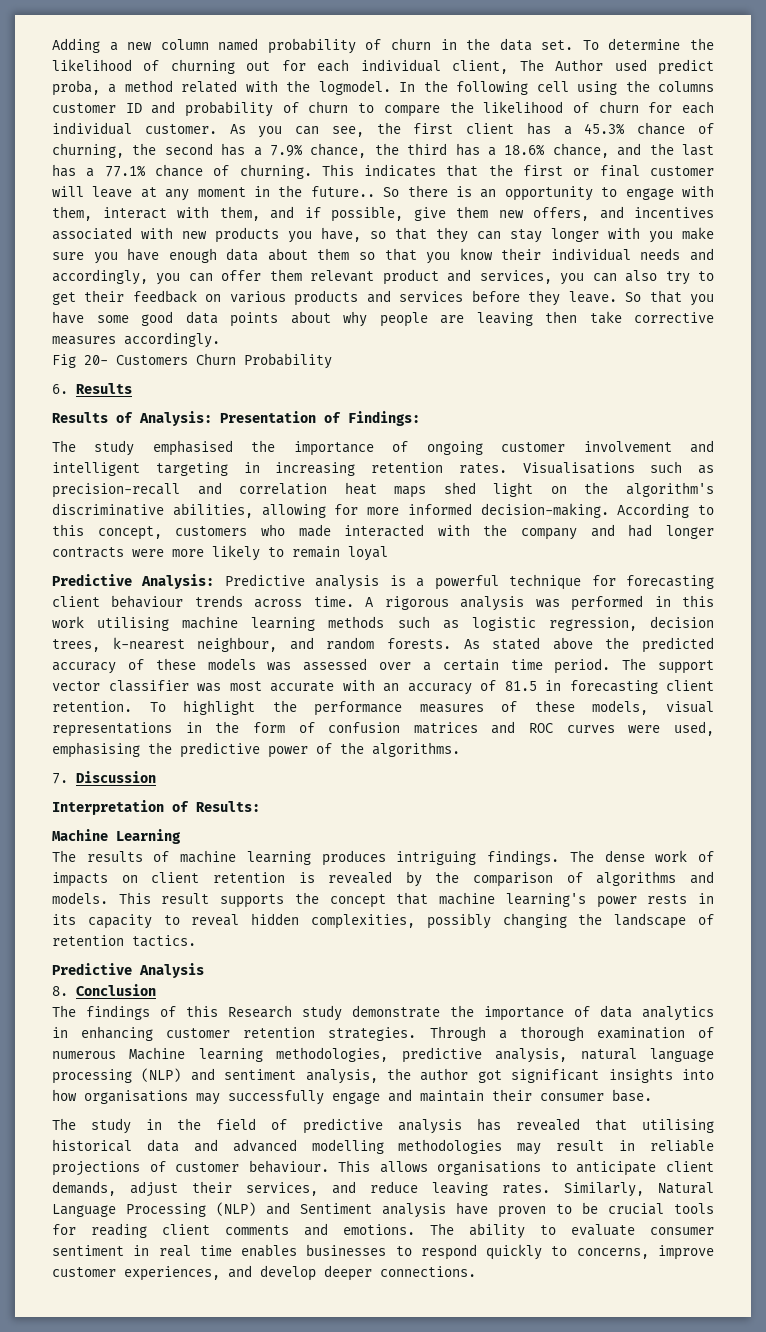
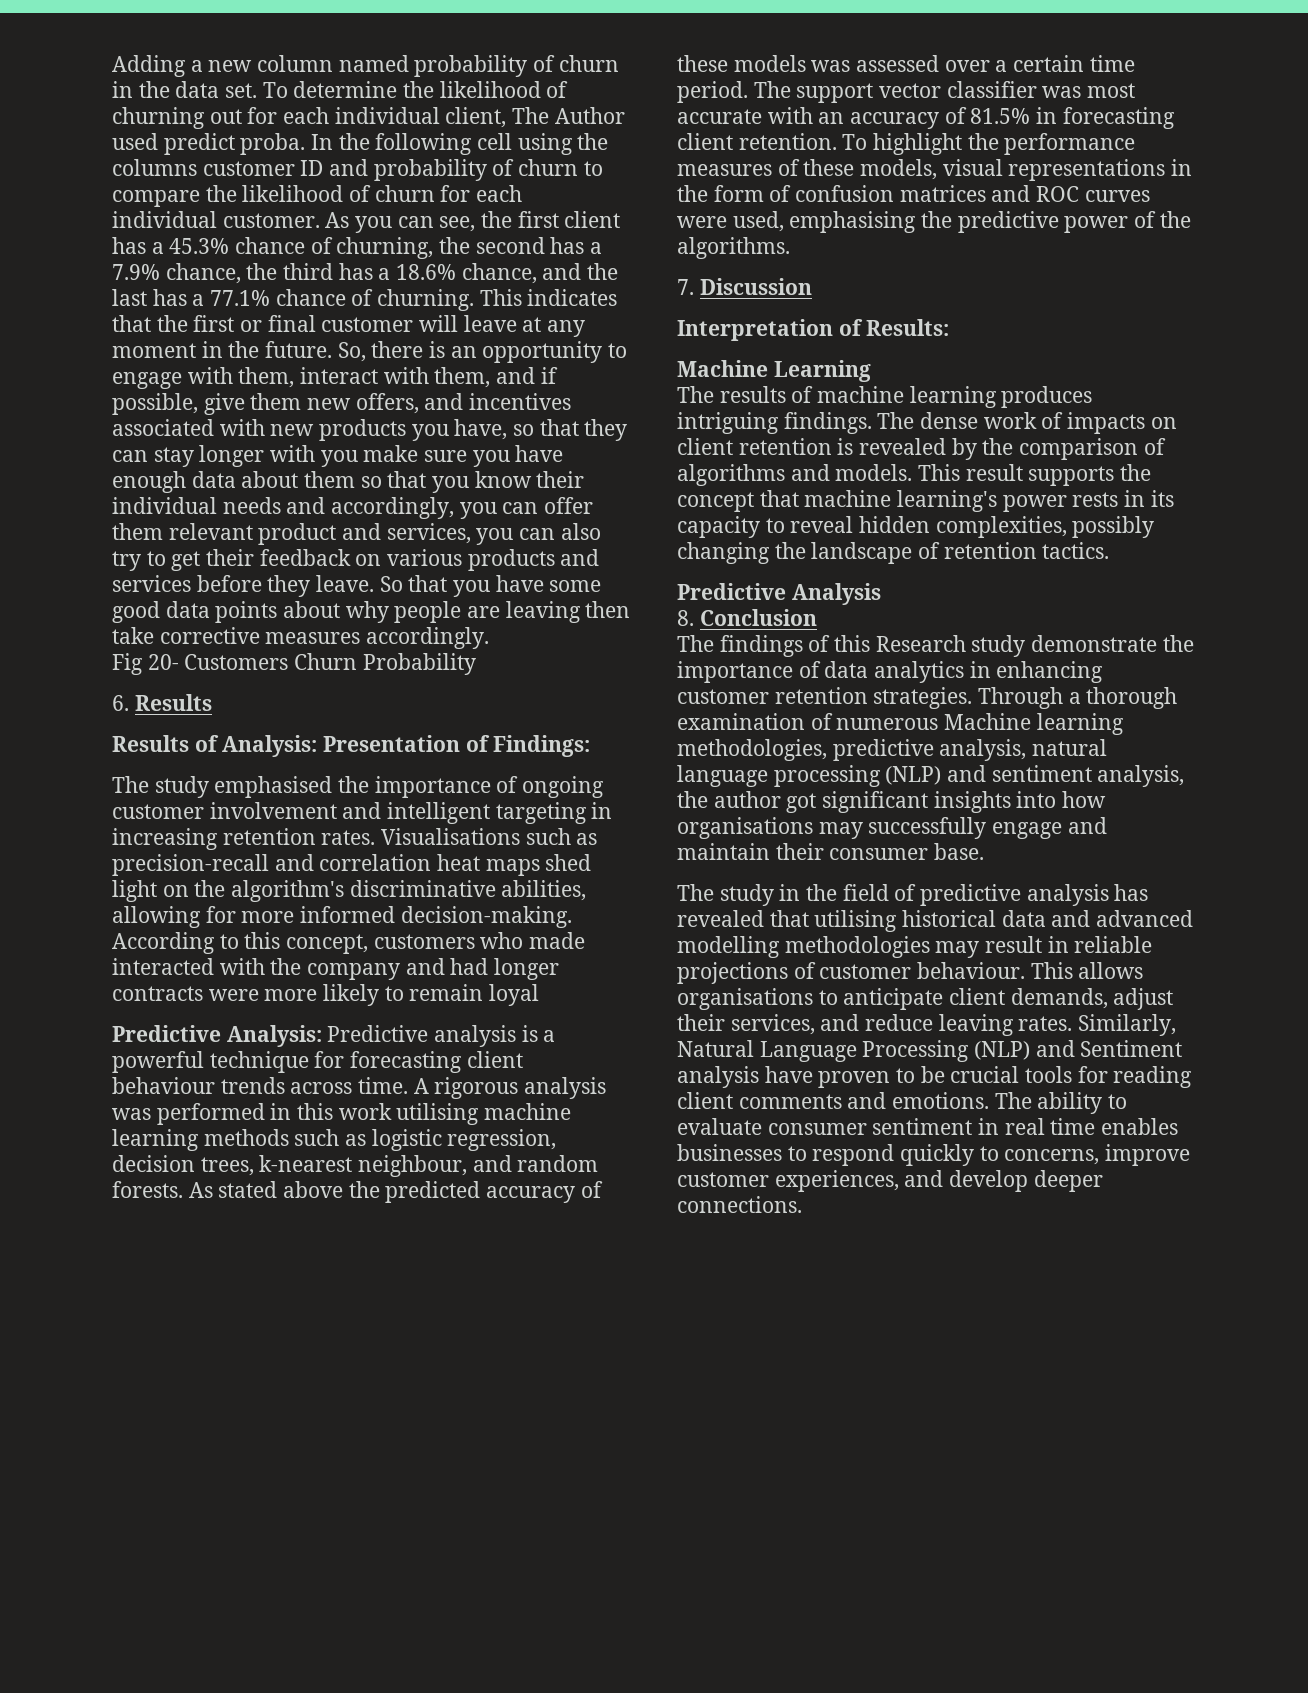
[52,80,391,96] proba, a method related with the logmodel. -> [240,133,306,155] proba.
[310,186,400,197] future.. So -> [265,341,366,362] future. So,
[504,681,537,691] 81.5 -> [970,108,1031,124] 81.5%

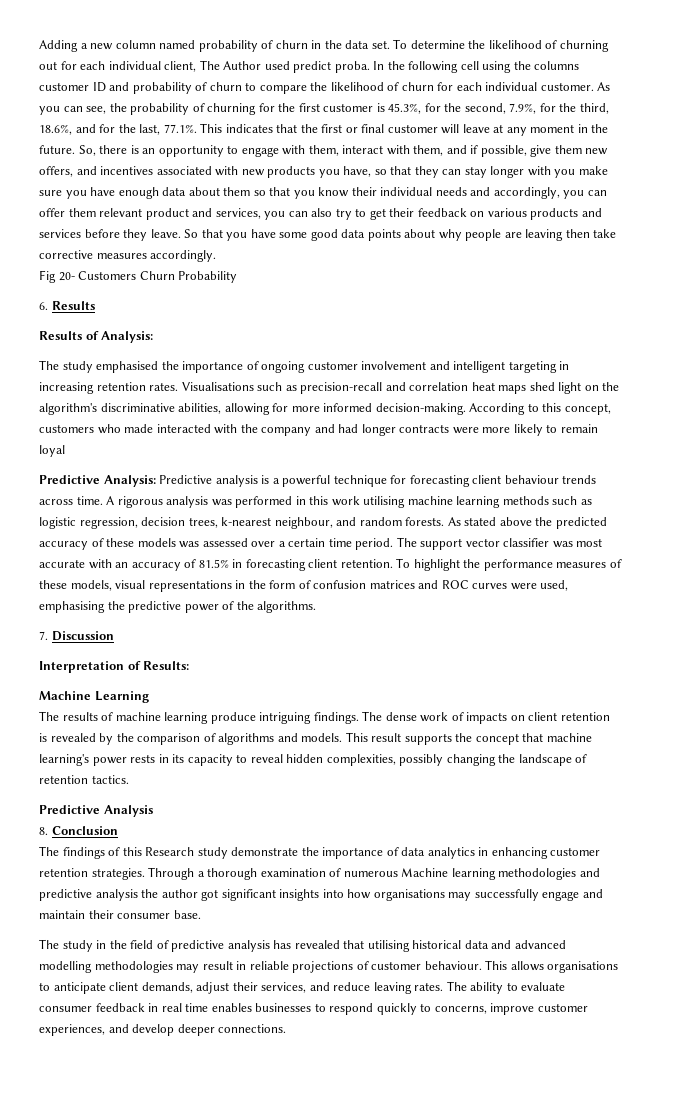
[517,211,621,228] [112,237,603,259] [112,263,619,284] [112,289,475,311] first client has a 45.3% chance of churning, the second has a 7.9% chance, the third has a 18.6% chance, and the last has a 77.1% chance of churning. -> [130,103,609,115] [39,124,197,135] probability of churning for the first customer is 45.3%, for the second, 7.9%, for the third, 18.6%, and for the last, 77.1%.
[323,735,591,757] Presentation of Findings: -> (154, 337) none
[1001,386,1093,408] produces -> [210,712,256,724] produce
[677,739,1108,761] [677,765,1185,787] methodologies, predictive analysis, natural language processing (NLP) and sentiment analysis, -> [498,868,600,880] [39,889,138,901] methodologies and predictive analysis
[1078,1014,1177,1036] [677,1040,1183,1062] [677,1066,1193,1088] [677,1092,990,1109] Similarly, Natural Language Processing (NLP) and Sentiment analysis have proven to be crucial tools for reading client comments and emotions. -> (444, 986) none
[872,1118,973,1135] sentiment -> [95,1003,145,1012] feedback

